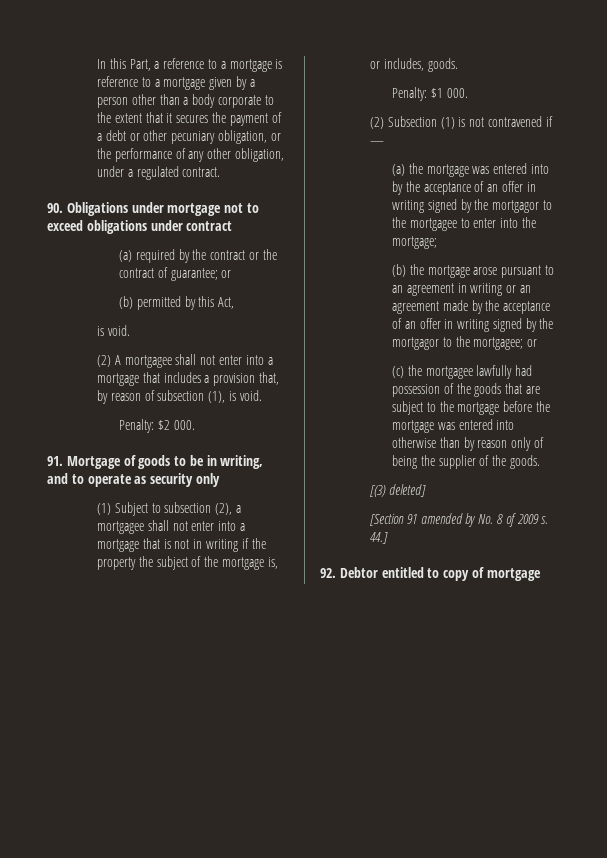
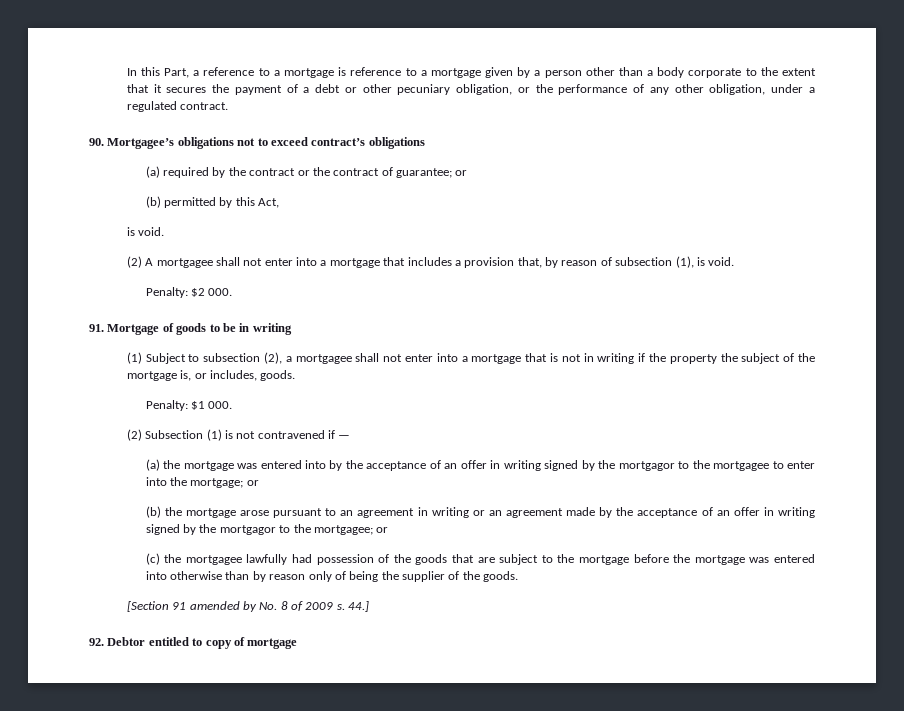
[66,202,222,216] Obligations under mortgage -> [107,137,234,149] Mortgagee’s obligations
[86,220,233,234] obligations under contract -> [311,137,425,149] contract’s obligations
[220,455,264,469] [47,473,220,487] writing, and to operate as security only -> [252,323,292,335] writing
(437, 242) none -> [246,480,259,486] or
[370,484,426,497] // [(3) deleted] -> (519, 576) none

